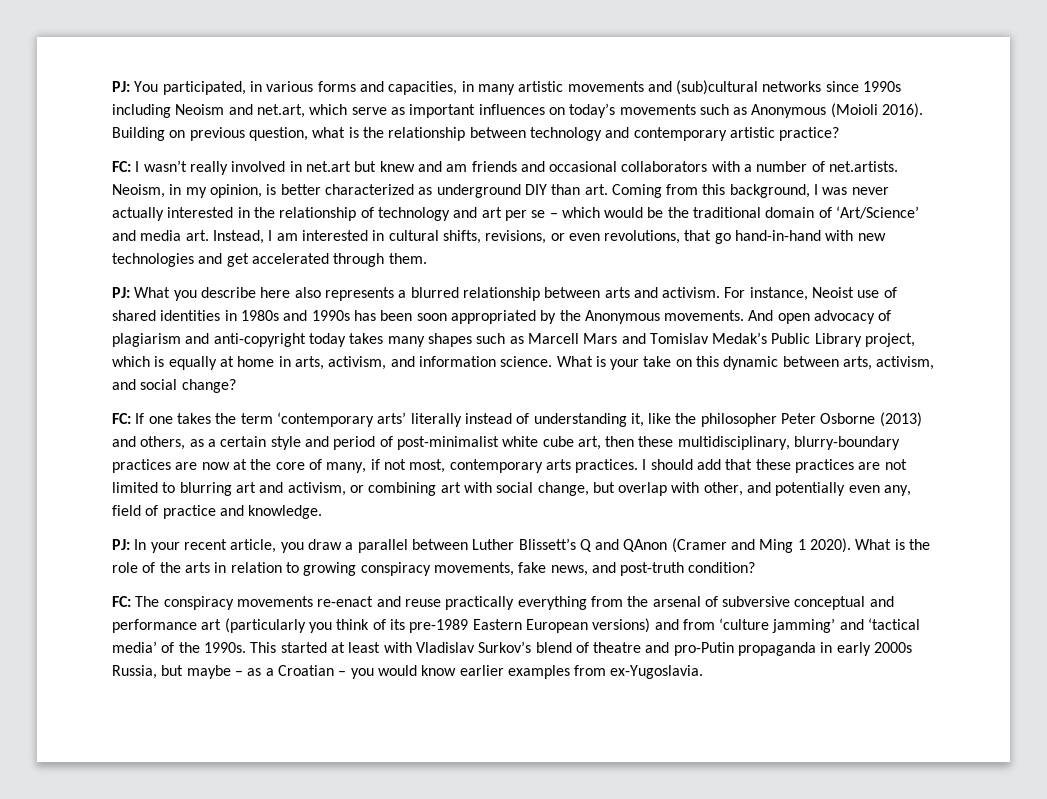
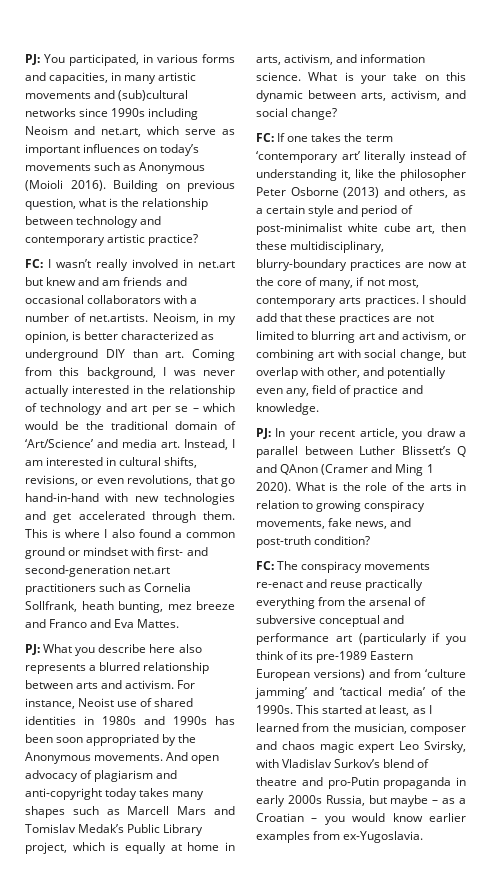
(427, 258) none -> [25,529,235,538] [25,547,208,559] [25,565,171,577] [25,583,192,595] [25,601,235,613] [25,619,180,628] This is where I also found a common ground or mindset with first- and second-generation net.art practitioners such as Cornelia Sollfrank, heath bunting, mez breeze and Franco and Eva Mattes.
[377,412,407,424] arts’ -> [341,151,360,160] art’
(306, 625) none -> [432,633,441,642] if
[348,642,381,653] least -> [379,705,432,716] [256,723,466,735] [256,741,466,753] least, as I learned from the musician, composer and chaos magic expert Leo Svirsky,

